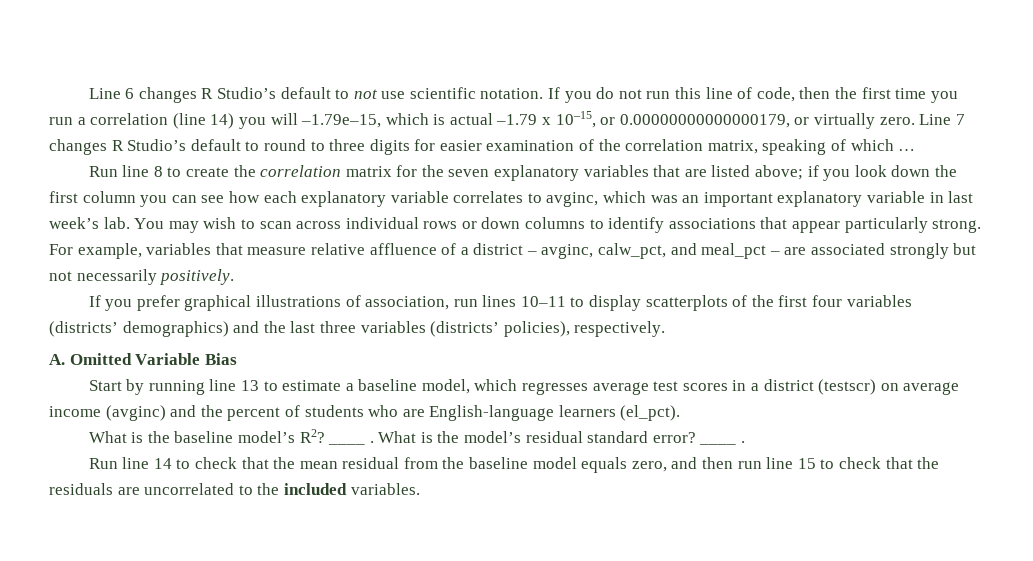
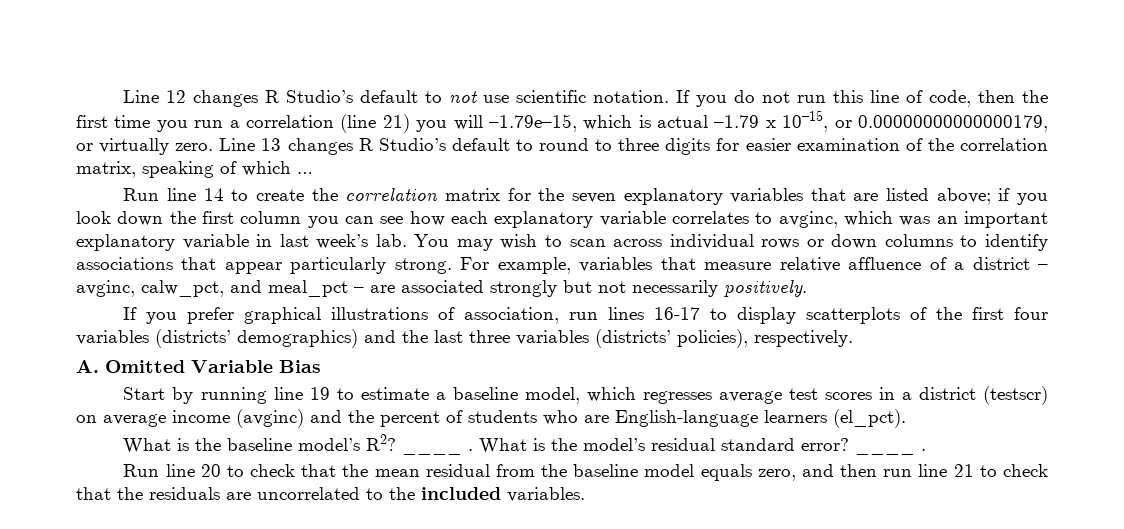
[88,88,135,99] Line 6 -> [123,90,187,103] Line 12
[210,113,235,129] 14) -> [382,114,410,133] 21)
[955,114,965,125] 7 -> [261,138,282,151] 13
[153,166,163,177] 8 -> [203,188,224,201] 14
[520,296,566,307] 10–11 -> [654,307,701,320] 16-17
[240,380,259,391] 13 -> [309,387,330,400] 19
[153,458,172,469] 14 -> [200,464,221,477] 20
[797,458,816,469] 15 -> [953,464,974,477] 21

